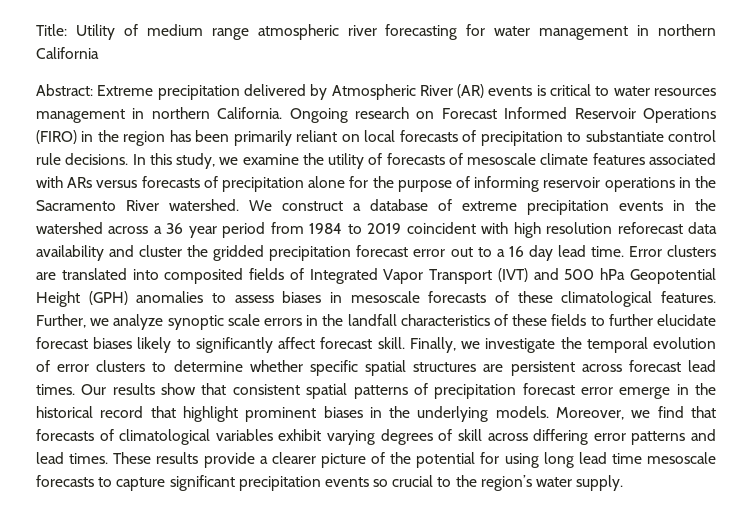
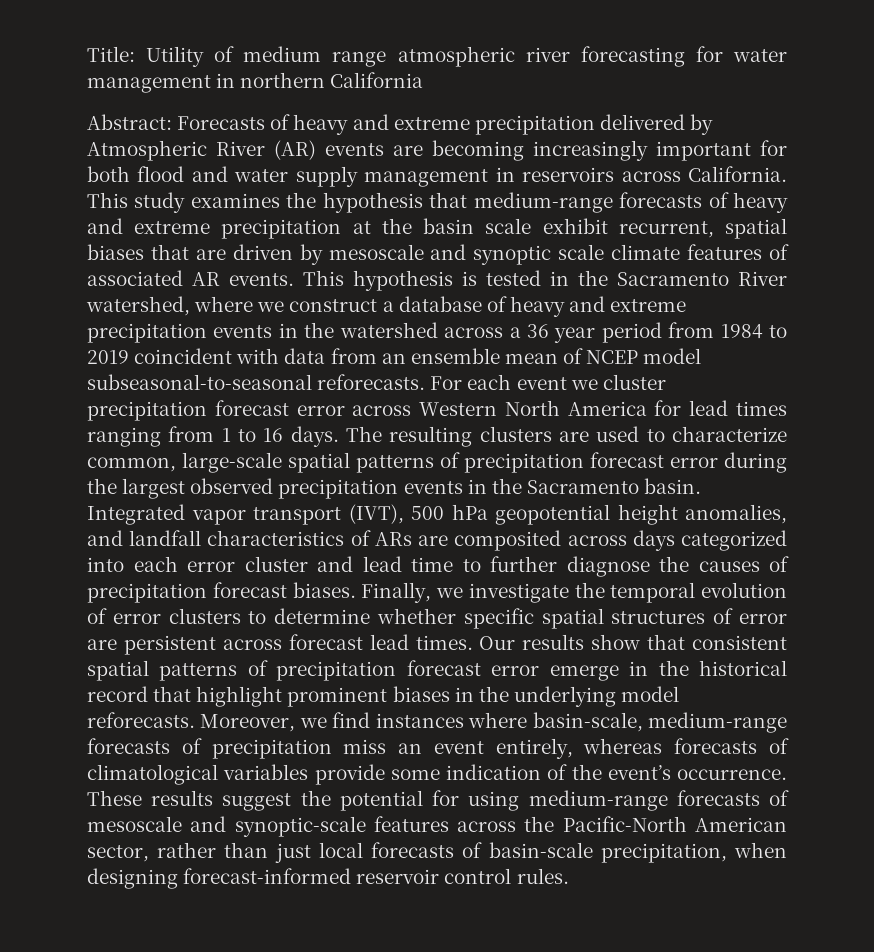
[97,85,154,96] Extreme -> [177,114,470,135] Forecasts of heavy and extreme
[536,84,716,96] [36,107,716,123] [36,130,716,146] [36,153,716,169] [36,176,675,192] is critical to water resources management in northern California. Ongoing research on Forecast Informed Reservoir Operations (FIRO) in the region has been primarily reliant on local forecasts of precipitation to substantiate control rule decisions. In this study, we examine the utility of forecasts of mesoscale climate features associated with ARs versus forecasts of precipitation alone for the purpose of informing reservoir operations -> [393,140,787,161] [87,166,788,187] [87,192,789,213] [87,218,787,239] [87,244,789,265] [87,270,541,291] are becoming increasingly important for both flood and water supply management in reservoirs across California. This study examines the hypothesis that medium-range forecasts of heavy and extreme precipitation at the basin scale exhibit recurrent, spatial biases that are driven by mesoscale and synoptic scale climate features of associated AR events. This hypothesis is tested
[169,199,272,211] watershed. We -> [86,296,285,316] watershed, where we
(452, 205) none -> [509,296,606,317] heavy and
[513,222,718,238] [36,245,716,261] [36,268,716,284] [36,291,716,307] [36,314,716,330] [36,337,405,353] high resolution reforecast data availability and cluster the gridded precipitation forecast error out to a 16 day lead time. Error clusters are translated into composited fields of Integrated Vapor Transport (IVT) and 500 hPa Geopotential Height (GPH) anomalies to assess biases in mesoscale forecasts of these climatological features. Further, we analyze synoptic scale errors in the landfall characteristics of these fields to further elucidate forecast biases likely to significantly affect forecast skill. -> [284,348,702,364] [87,374,666,390] [87,400,788,421] [87,426,787,447] [87,452,787,473] [87,478,702,499] [87,504,787,525] [87,530,787,551] [87,556,789,577] [87,582,356,603] data from an ensemble mean of NCEP model subseasonal-to-seasonal reforecasts. For each event we cluster precipitation forecast error across Western North America for lead times ranging from 1 to 16 days. The resulting clusters are used to characterize common, large-scale spatial patterns of precipitation forecast error during the largest observed precipitation events in the Sacramento basin. Integrated vapor transport (IVT), 500 hPa geopotential height anomalies, and landfall characteristics of ARs are composited across days categorized into each error cluster and lead time to further diagnose the causes of precipitation forecast biases.
(477, 367) none -> [713,608,787,624] of error
[495,406,549,418] models. -> [621,686,680,702] [87,712,195,728] model reforecasts.
[691,406,716,418] [36,429,717,445] [36,452,716,468] [36,475,624,491] that forecasts of climatological variables exhibit varying degrees of skill across differing error patterns and lead times. These results provide a clearer picture of the potential for using long lead time mesoscale forecasts to capture significant precipitation events so crucial to the region’s water supply. -> [375,712,788,733] [87,738,790,759] [87,764,787,785] [87,790,789,811] [87,816,787,837] [87,842,787,863] [87,868,569,889] instances where basin-scale, medium-range forecasts of precipitation miss an event entirely, whereas forecasts of climatological variables provide some indication of the event’s occurrence. These results suggest the potential for using medium-range forecasts of mesoscale and synoptic-scale features across the Pacific-North American sector, rather than just local forecasts of basin-scale precipitation, when designing forecast-informed reservoir control rules.

